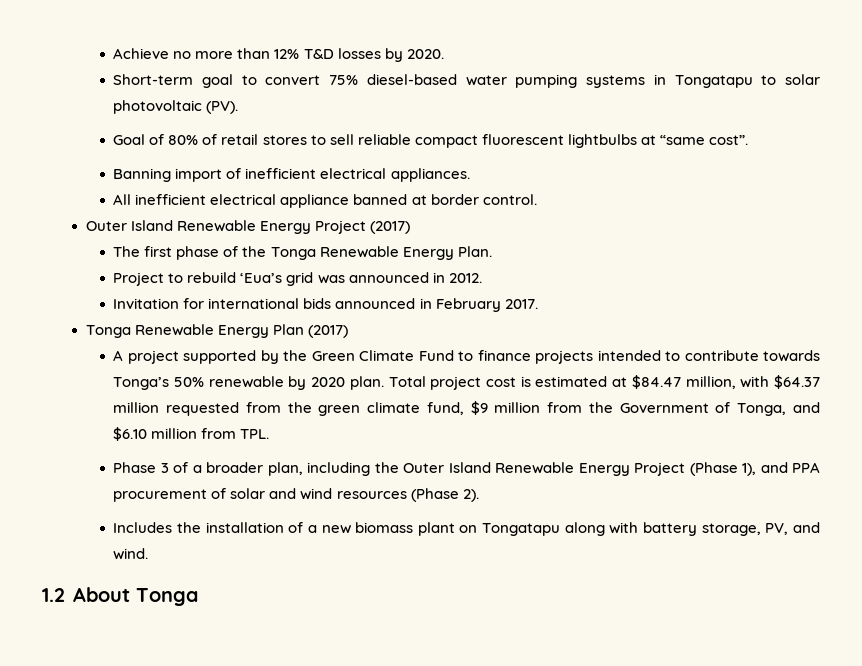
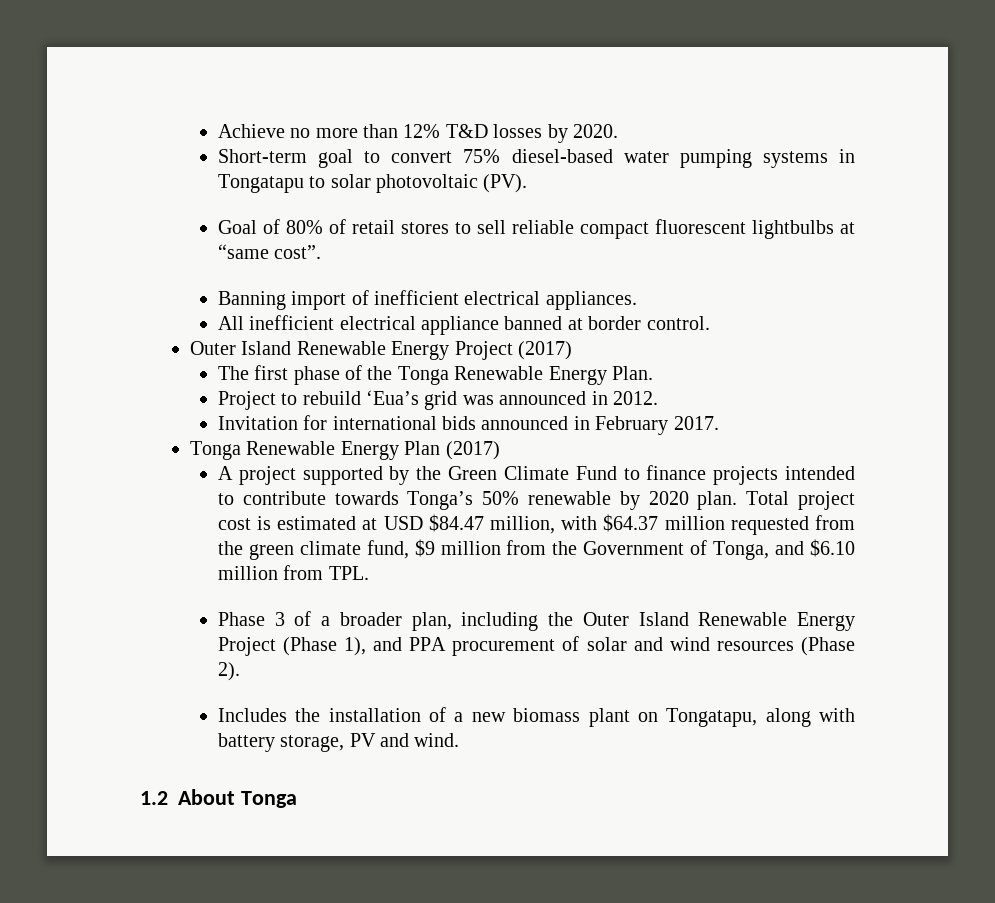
(628, 382) none -> [383,516,423,530] USD
[482,523,561,536] Tongatapu -> [666,708,758,727] Tongatapu,
[765,523,789,535] PV, -> [349,733,376,747] PV

